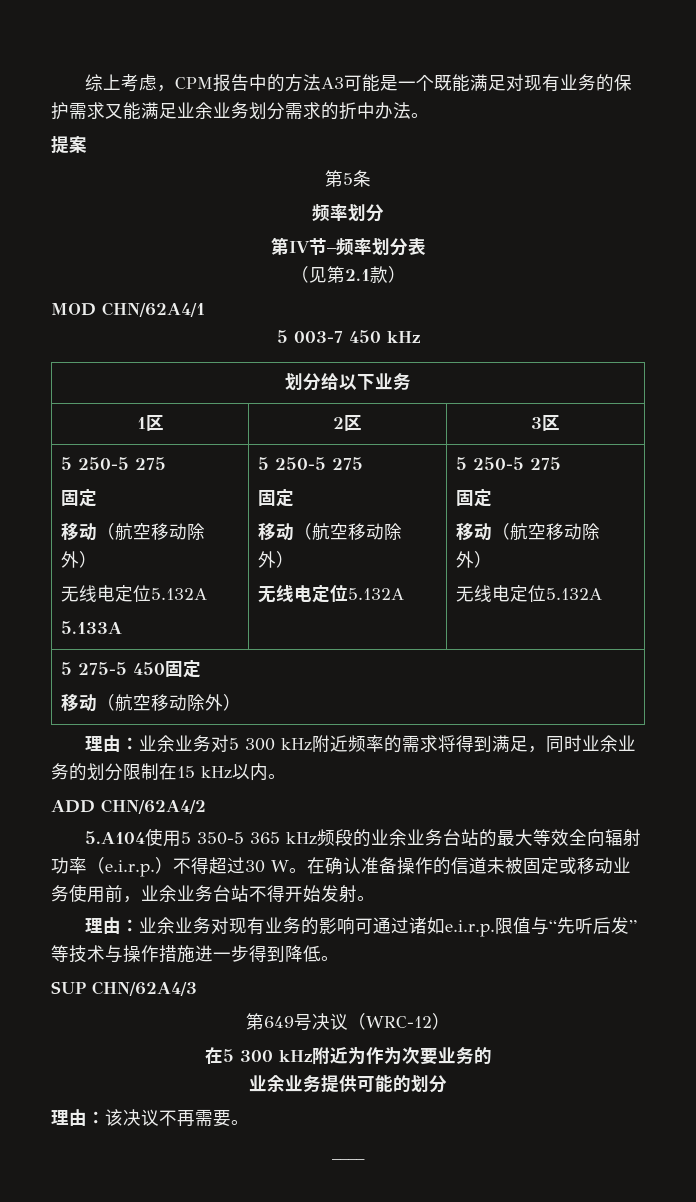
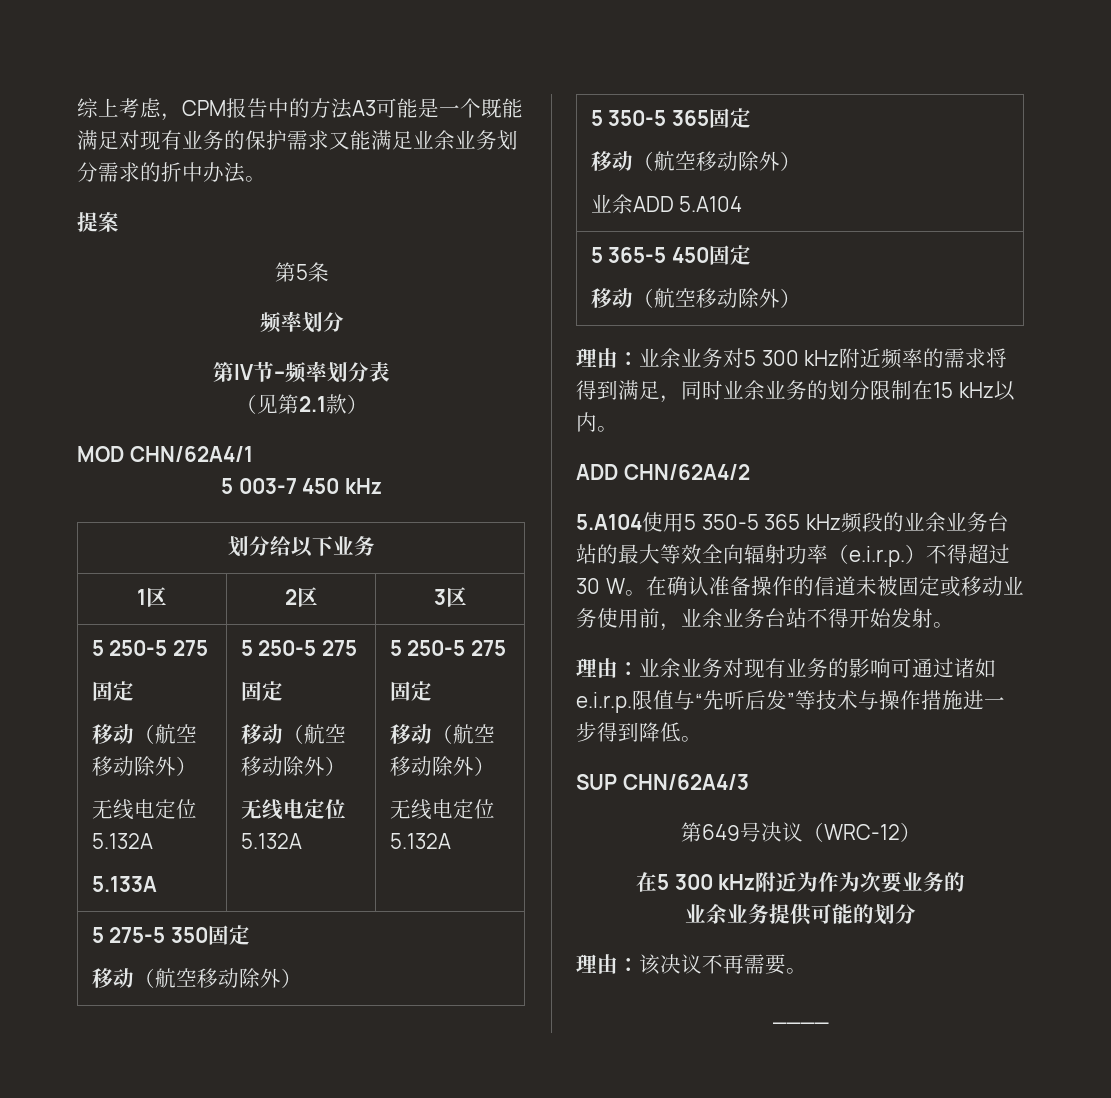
(128, 668) none -> [170,925,250,945] [91,968,302,988] [590,108,751,128] [590,151,801,171] [590,194,743,214] [590,247,667,263] 350固定 // 移动（航空移动除外） // 5 350-5 365固定 // 移动（航空移动除外） // 业余ADD 5.A104 // 5 365-5

